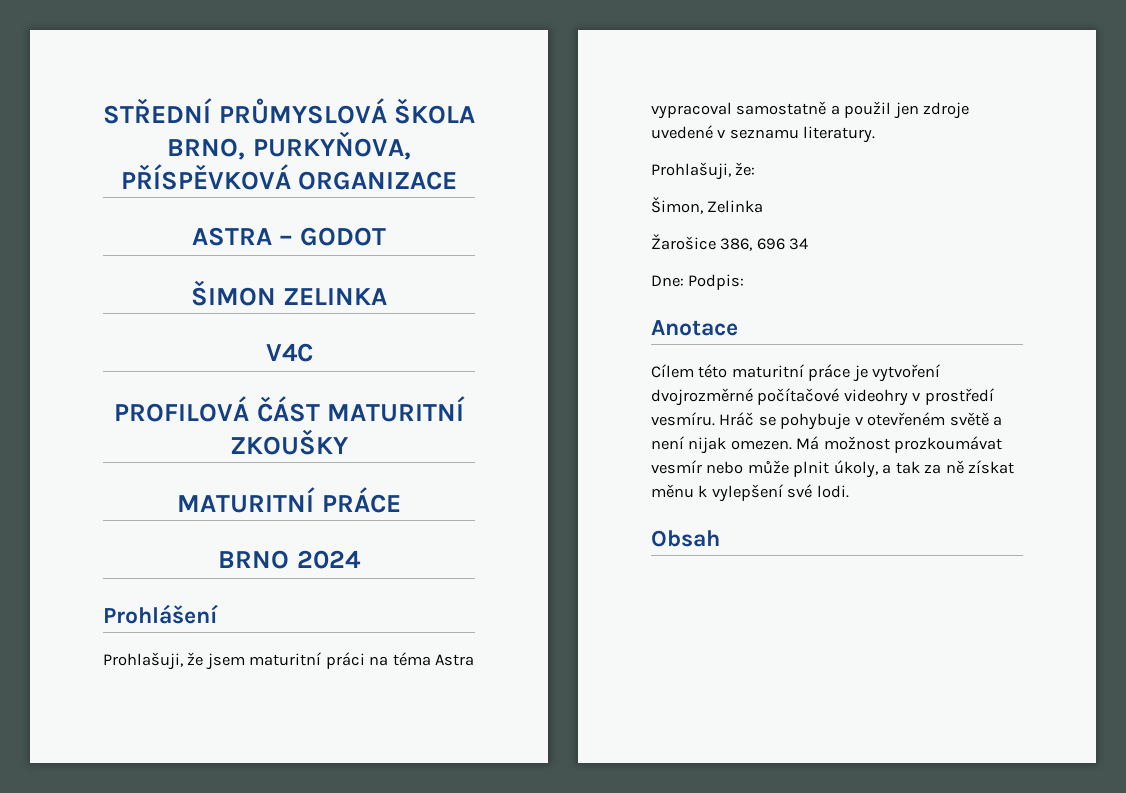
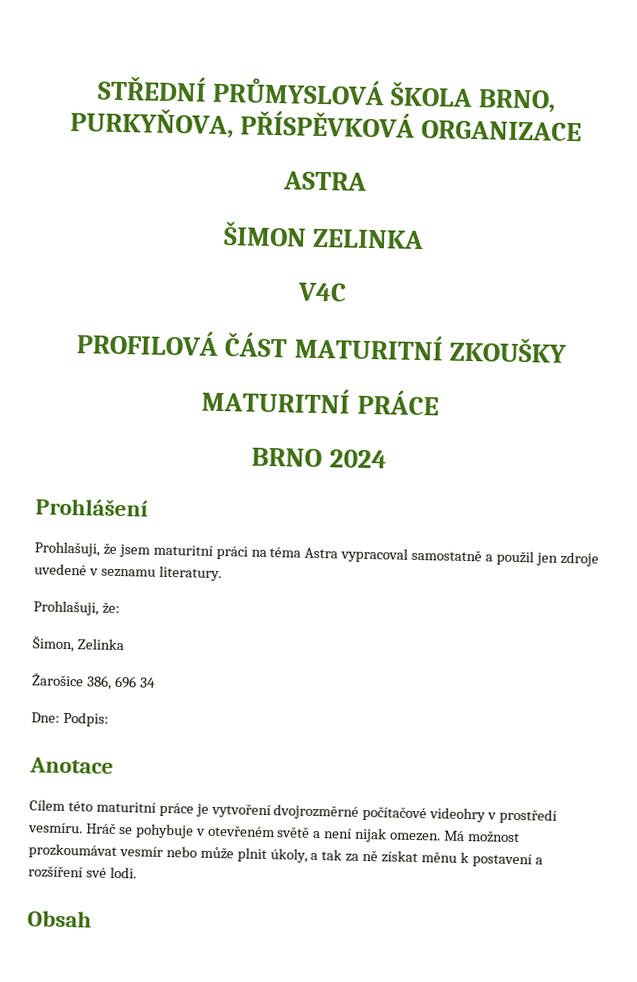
[279,227,387,246] – GODOT -> (367, 181) none
[711,484,783,502] vylepšení -> [471,853,543,868] [28,865,83,879] postavení a rozšíření

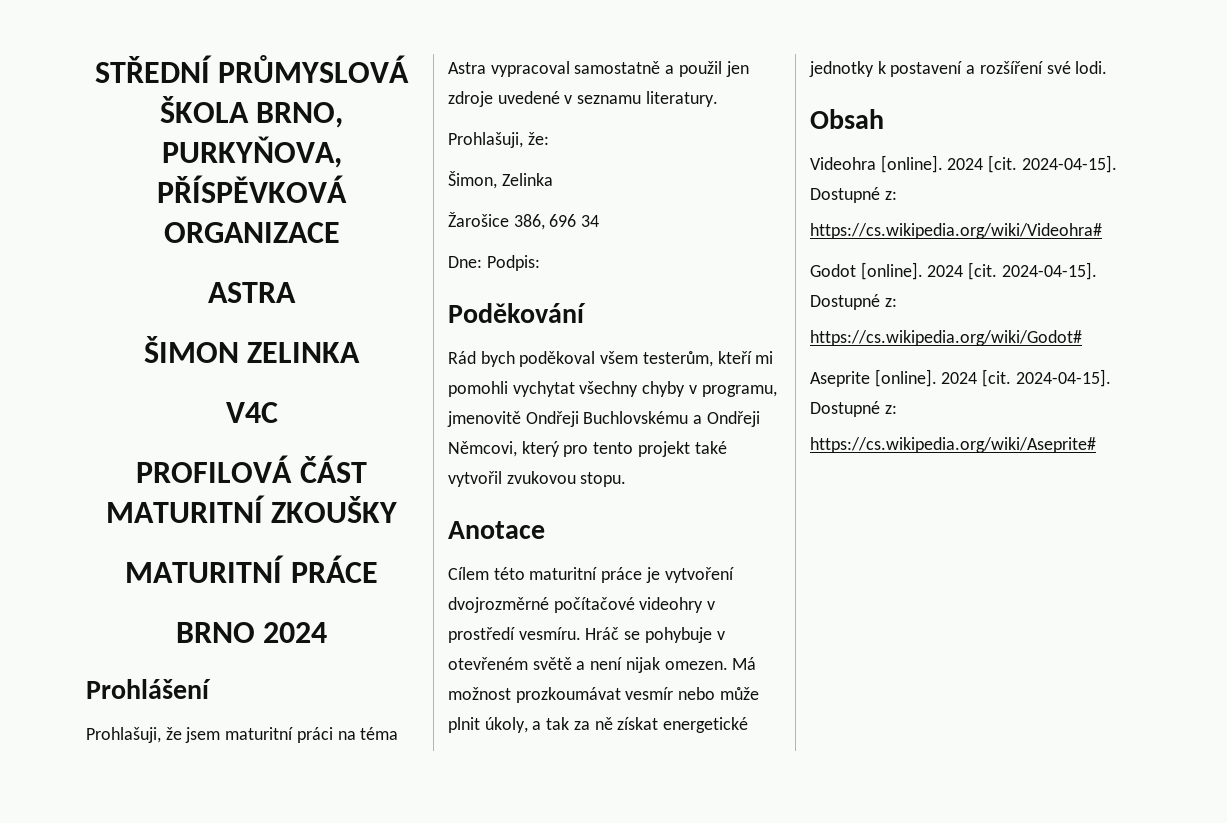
(109, 719) none -> [448,303,586,323] [448,351,774,367] [448,381,777,397] [447,411,760,427] [448,441,727,457] [448,471,627,487] // Poděkování // Rád bych poděkoval všem testerům, kteří mi pomohli vychytat všechny chyby v programu, jmenovitě Ondřeji Buchlovskému a Ondřeji Němcovi, který pro tento projekt také vytvořil zvukovou stopu.
[421,851,458,863] měnu -> [663,717,749,733] [809,61,874,77] energetické jednotky
(92, 919) none -> [810,155,1117,173] [810,187,897,203] [810,223,1102,239] [810,262,1097,280] [810,294,897,310] [810,330,1082,346] [810,369,1111,387] [810,401,897,417] [810,437,1096,453] // Videohra [online]. 2024 [cit. 2024-04-15]. Dostupné z: // https://cs.wikipedia.org/wiki/Videohra# // Godot [online]. 2024 [cit. 2024-04-15]. Dostupné z: // https://cs.wikipedia.org/wiki/Godot# // Aseprite [online]. 2024 [cit. 2024-04-15]. Dostupné z: // https://cs.wikipedia.org/wiki/Aseprite#

